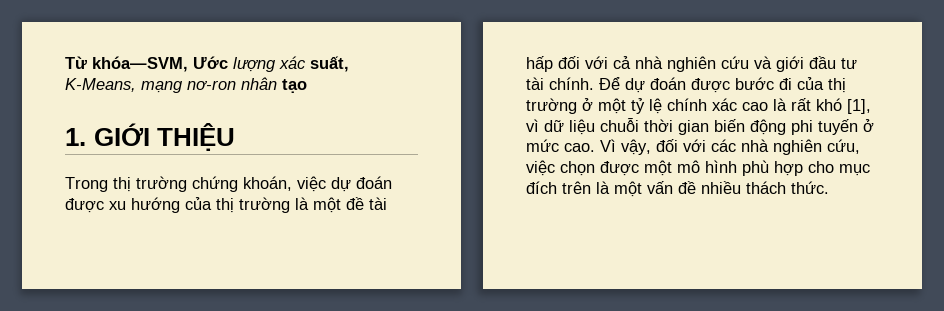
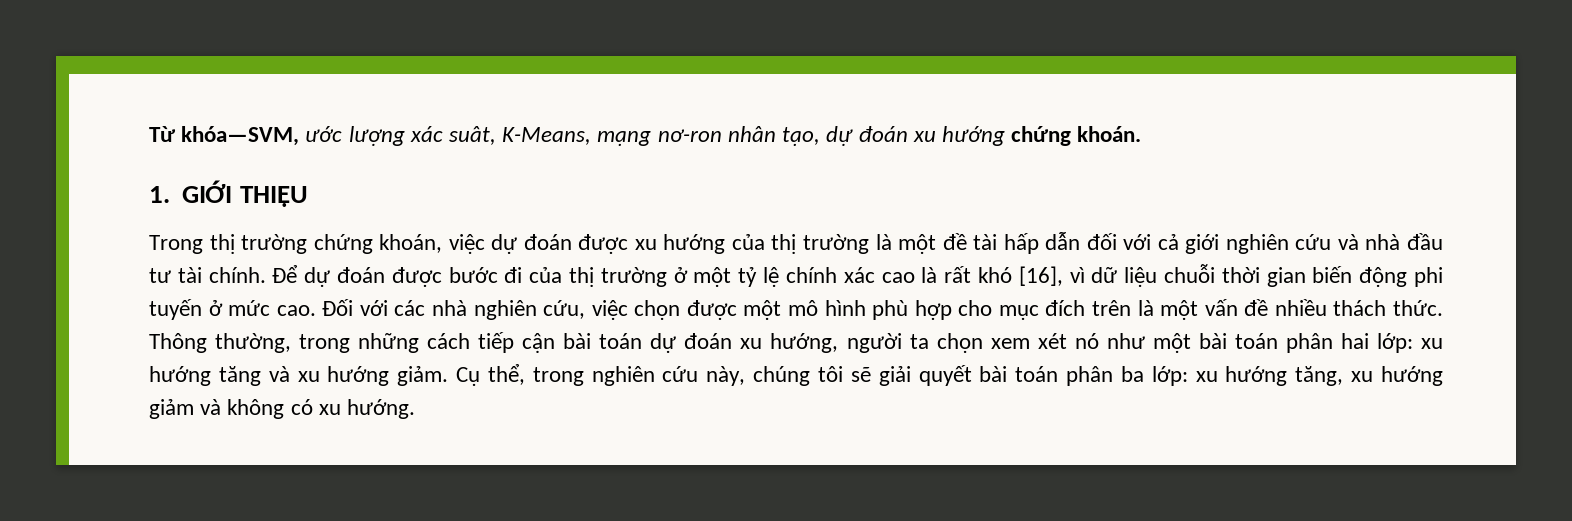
[193,56,228,69] Ước -> [305,126,343,142] ước
[310,56,349,72] suất, -> [449,126,497,145] suât,
[282,79,307,93] tạo -> [782,126,1142,146] tạo, dự đoán xu hướng chứng khoán.
(553, 64) none -> [1045,232,1081,250] dẫn
[635,56,663,69] nhà -> [1185,234,1220,254] giới
[776,56,804,72] giới -> [1365,234,1401,250] nhà
[847,99,871,114] [1], -> [1018,266,1063,286] [16],
[600,139,678,155] Vì vậy, đối -> [322,299,354,316] Đối
(829, 187) none -> [149,332,1443,353] [149,364,1443,386] [149,399,416,419] Thông thường, trong những cách tiếp cận bài toán dự đoán xu hướng, người ta chọn xem xét nó như một bài toán phân hai lớp: xu hướng tăng và xu hướng giảm. Cụ thể, trong nghiên cứu này, chúng tôi sẽ giải quyết bài toán phân ba lớp: xu hướng tăng, xu hướng giảm và không có xu hướng.

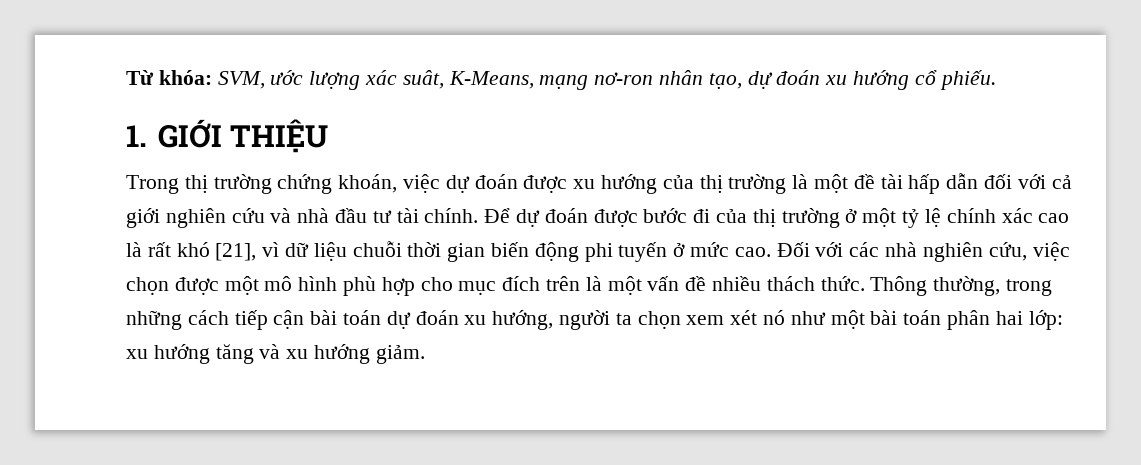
[181,126,300,146] khóa—SVM, -> [158,70,265,89] khóa: SVM,
[1011,126,1142,146] chứng khoán. -> [914,70,996,90] cổ phiếu.
[1018,266,1063,286] [16], -> [215,243,257,261] [21],
[456,364,1443,386] [149,399,416,419] Cụ thể, trong nghiên cứu này, chúng tôi sẽ giải quyết bài toán phân ba lớp: xu hướng tăng, xu hướng giảm và không có xu hướng. -> (425, 354) none

